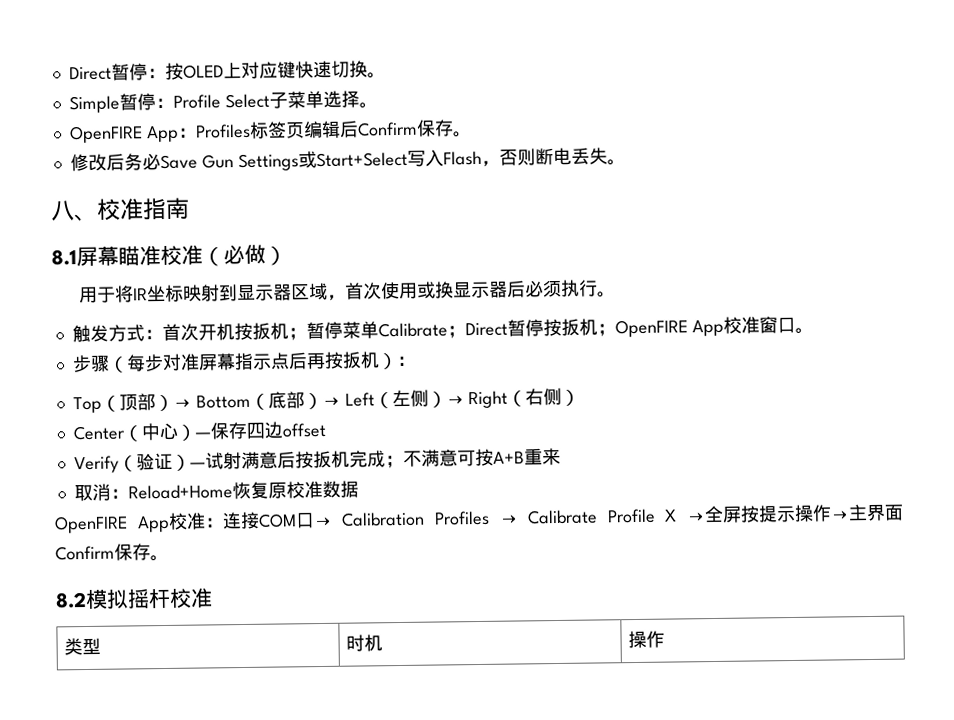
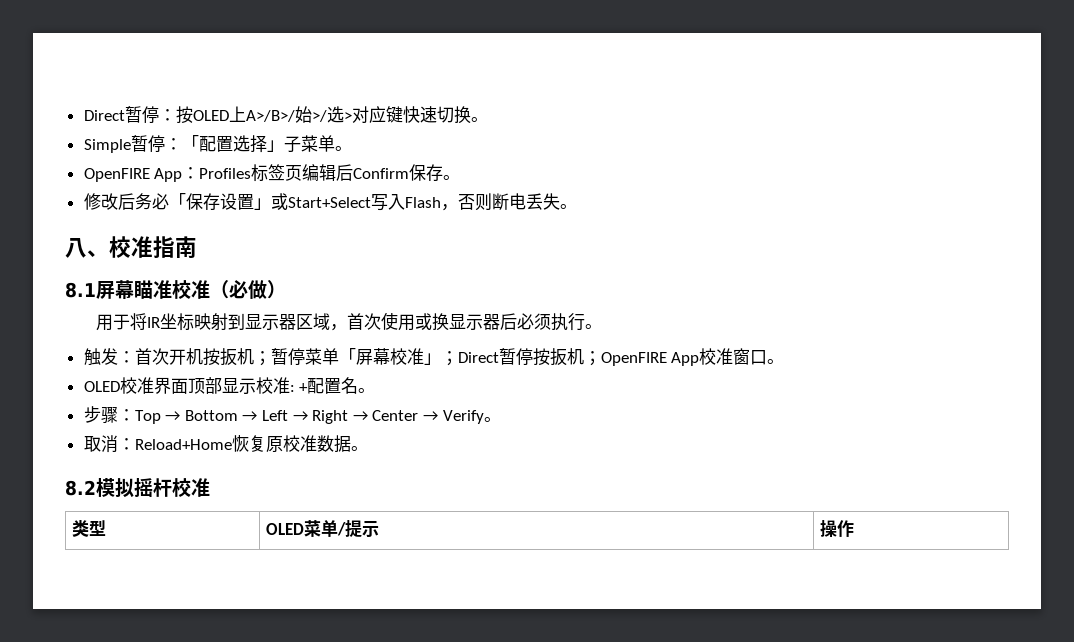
(242, 70) none -> [245,106,352,123] A>/B>/始>/选>
[172,90,360,109] Profile Select子菜单选择 -> [181,135,335,153] 「配置选择」子菜单
[159,153,299,172] Save Gun Settings -> [168,193,271,210] 「保存设置」
[107,324,145,342] 方式 -> (118, 356) none
[377,322,448,338] Calibrate -> [338,348,441,365] 「屏幕校准」
[71,351,416,373] [72,387,581,414] [72,421,326,442] [73,447,561,474] 步骤（每步对准屏幕指示点后再按扳机）： // Top（顶部）→ Bottom（底部）→ Left（左侧）→ Right（右侧） // Center（中心）—保存四边offset // Verify（验证）—试射满意后按扳机完成；不满意可按A+B重来 -> [83,377,376,394] [83,406,501,424] OLED校准界面顶部显示校准: +配置名。 // 步骤：Top → Bottom → Left → Right → Center → Verify。
[54,504,904,534] [55,543,151,561] // OpenFIRE App校准：连接COM口→ Calibration Profiles → Calibrate Profile X →全屏按提示操作→主界面Confirm保存 -> (351, 444) none
[346,634,384,652] 时机 -> [266,520,380,537] OLED菜单/提示

